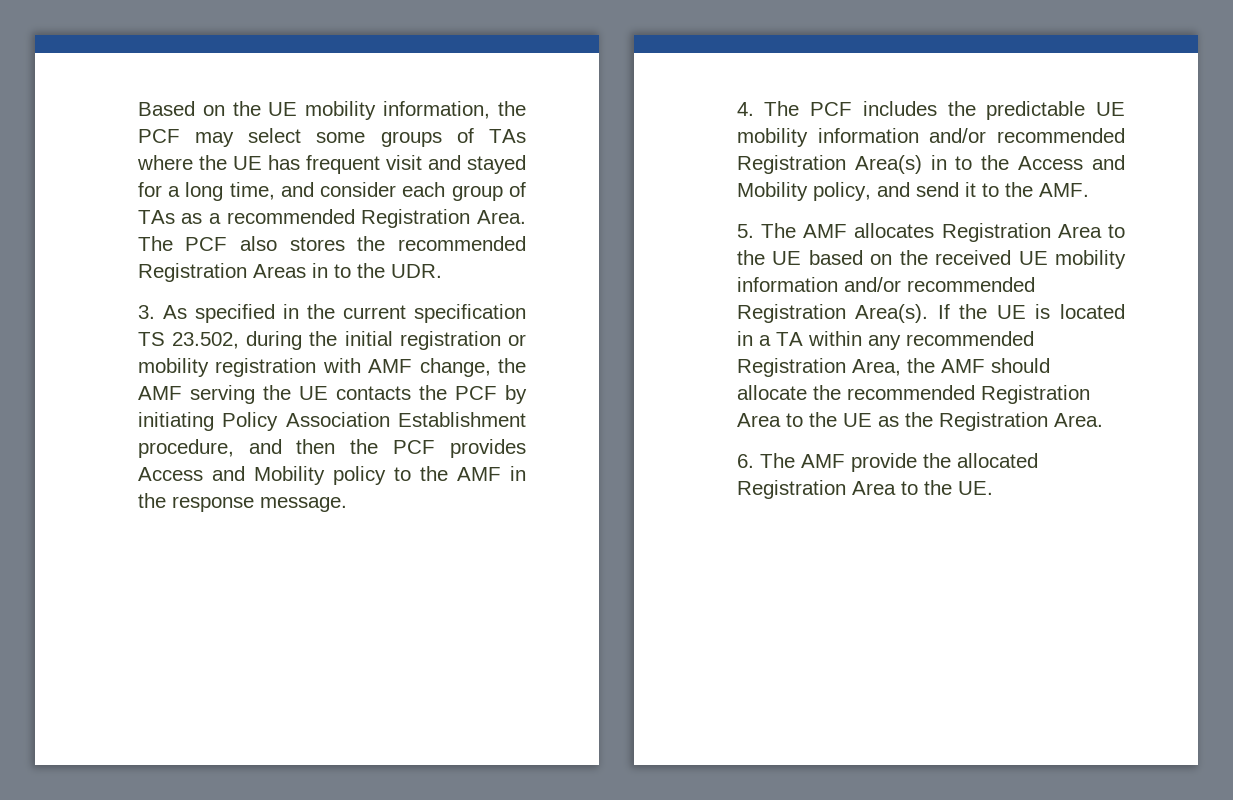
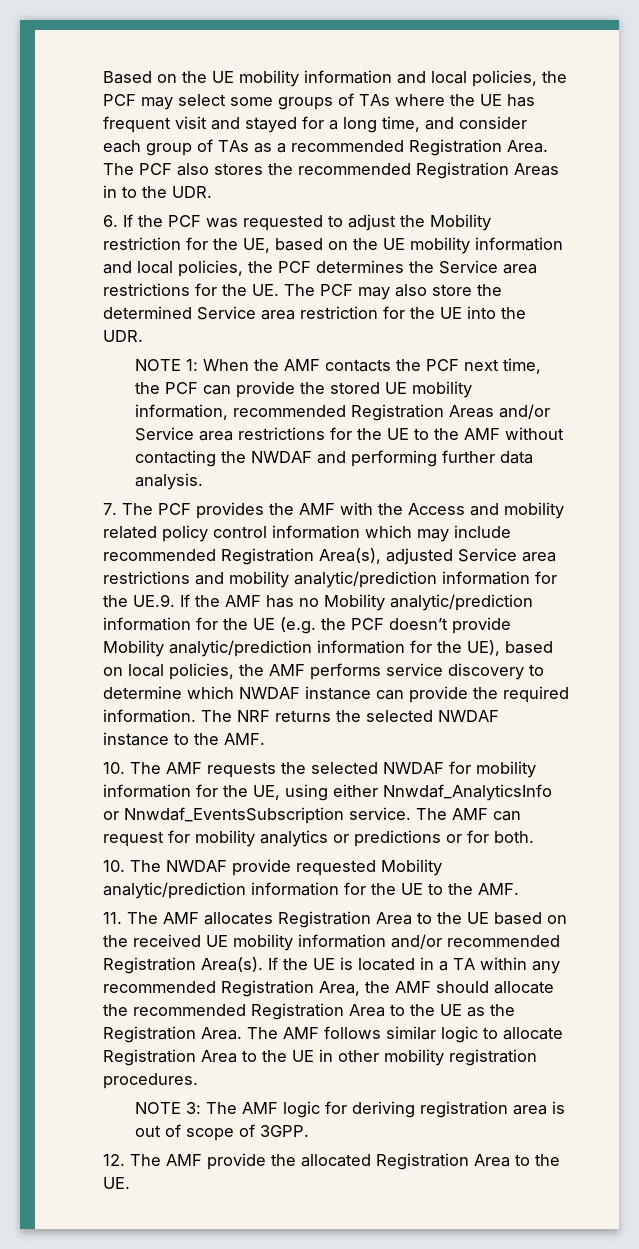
[383,101,491,119] information, -> [303,70,537,87] information and local policies,
[137,304,526,323] [137,331,526,350] [137,358,526,377] [137,385,527,404] [137,412,526,431] [137,439,526,458] [137,466,526,485] [137,493,347,512] [736,101,1125,120] [736,128,1125,147] [736,155,1125,174] [736,182,1089,201] [736,224,754,238] 3. As specified in the current specification TS 23.502, during the initial registration or mobility registration with AMF change, the AMF serving the UE contacts the PCF by initiating Policy Association Establishment procedure, and then the PCF provides Access and Mobility policy to the AMF in the response message. // 4. The PCF includes the predictable UE mobility information and/or recommended Registration Area(s) in to the Access and Mobility policy, and send it to the AMF. // 5. -> [102,214,491,231] [102,237,563,254] [102,260,537,277] [102,283,502,300] [102,306,526,320] [102,330,143,342] [135,358,542,374] [135,381,473,398] [135,404,551,421] [135,427,565,441] [135,450,534,467] [135,473,204,490] [102,502,564,519] [102,525,511,542] [102,548,556,565] [102,571,557,588] [102,594,533,611] [102,617,511,634] [102,640,553,657] [102,663,544,680] [102,686,569,703] [102,709,499,723] [102,732,265,746] [102,761,536,778] [102,784,552,801] [102,807,521,824] [102,830,534,847] [102,859,442,876] [102,882,519,899] [102,912,122,924] 6. If the PCF was requested to adjust the Mobility restriction for the UE, based on the UE mobility information and local policies, the PCF determines the Service area restrictions for the UE. The PCF may also store the determined Service area restriction for the UE into the UDR. // NOTE 1: When the AMF contacts the PCF next time, the PCF can provide the stored UE mobility information, recommended Registration Areas and/or Service area restrictions for the UE to the AMF without contacting the NWDAF and performing further data analysis. // 7. The PCF provides the AMF with the Access and mobility related policy control information which may include recommended Registration Area(s), adjusted Service area restrictions and mobility analytic/prediction information for the UE.9. If the AMF has no Mobility analytic/prediction information for the UE (e.g. the PCF doesn’t provide Mobility analytic/prediction information for the UE), based on local policies, the AMF performs service discovery to determine which NWDAF instance can provide the required information. The NRF returns the selected NWDAF instance to the AMF. // 10. The AMF requests the selected NWDAF for mobility information for the UE, using either Nnwdaf_AnalyticsInfo or Nnwdaf_EventsSubscription service. The AMF can request for mobility analytics or predictions or for both. // 10. The NWDAF provide requested Mobility analytic/prediction information for the UE to the AMF. // 11.
[736,454,754,468] // 6. -> [246,1026,563,1043] [102,1049,537,1066] [102,1073,198,1089] [135,1101,566,1118] [135,1124,310,1141] [102,1154,125,1166] The AMF follows similar logic to allocate Registration Area to the UE in other mobility registration procedures. // NOTE 3: The AMF logic for deriving registration area is out of scope of 3GPP. // 12.

